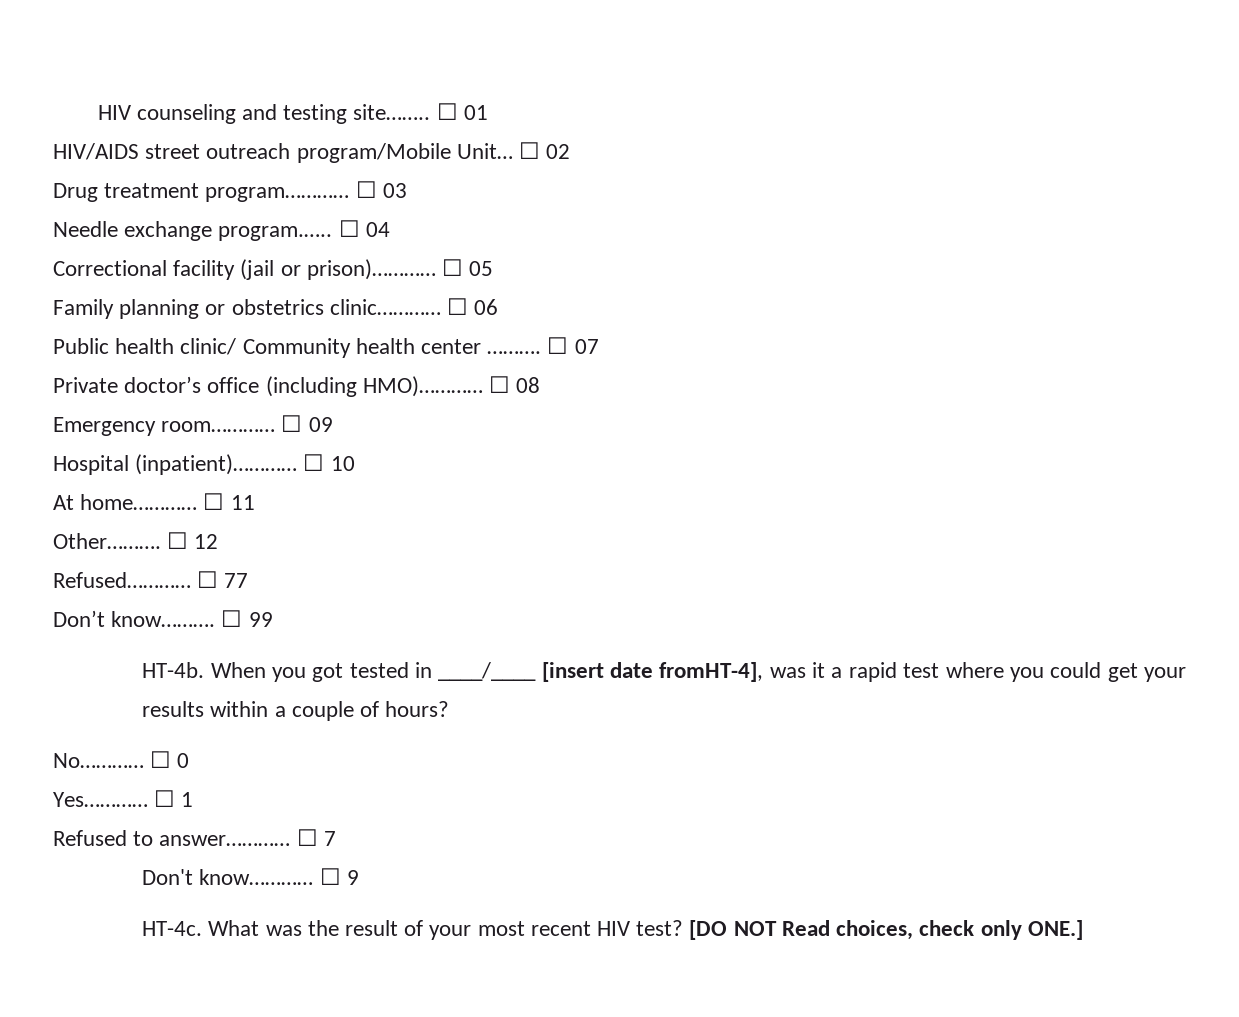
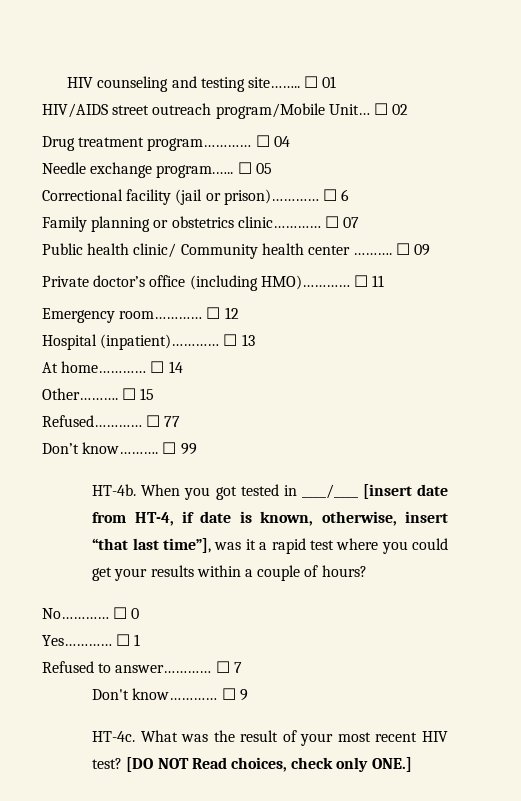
[382,183,407,198] 03 -> [273,136,290,147] 04
[365,222,390,237] 04 -> [255,163,272,174] 05
[469,261,494,276] 05 -> [341,189,350,201] 6
[474,299,499,315] 06 -> [343,217,360,228] 07
[574,339,599,354] 07 -> [414,244,431,256] 09
[516,377,541,393] 08 -> [372,275,385,287] 11
[308,417,333,432] 09 -> [224,307,239,319] 12
[330,456,355,471] 10 -> [241,334,255,346] 13
[230,495,255,510] 11 -> [168,361,183,373] 14
[194,534,219,549] 12 -> [140,388,155,400] 15
[659,662,764,682] fromHT-4], -> [92,511,448,526] [92,538,212,553] from HT-4, if date is known, otherwise, insert “that last time”],

